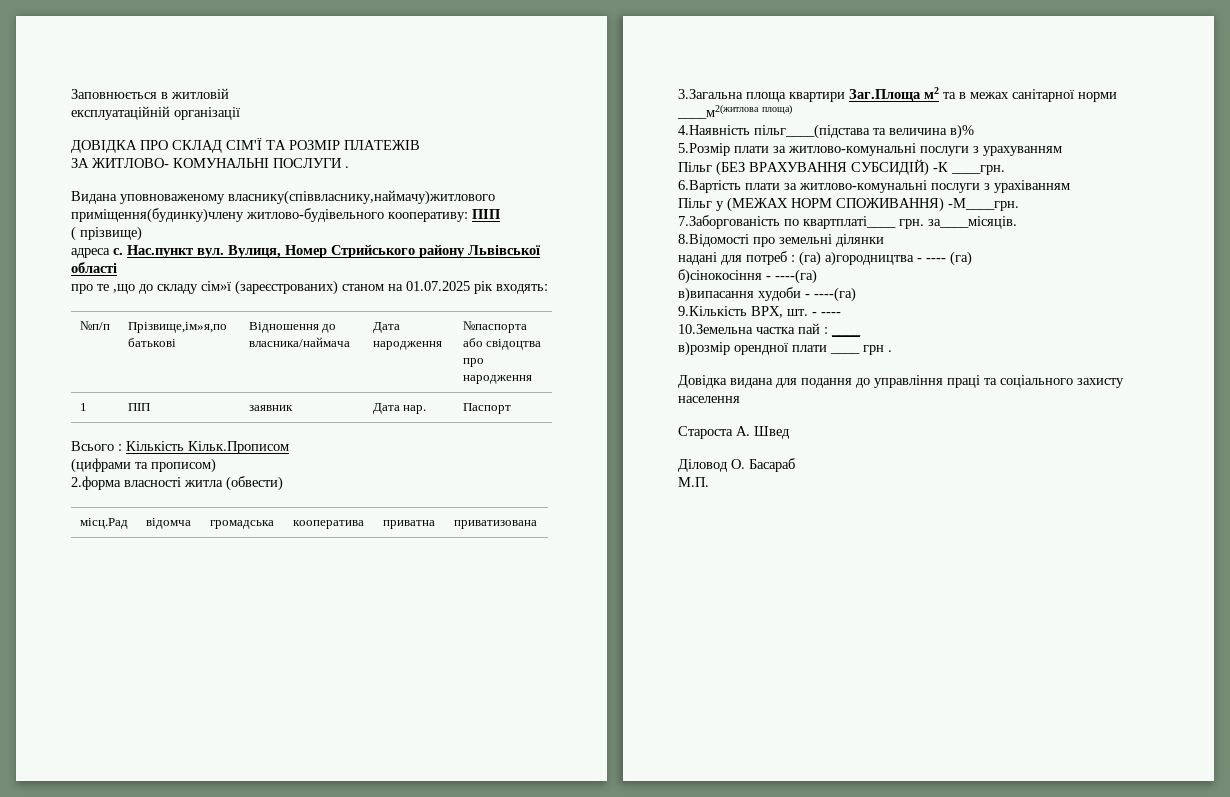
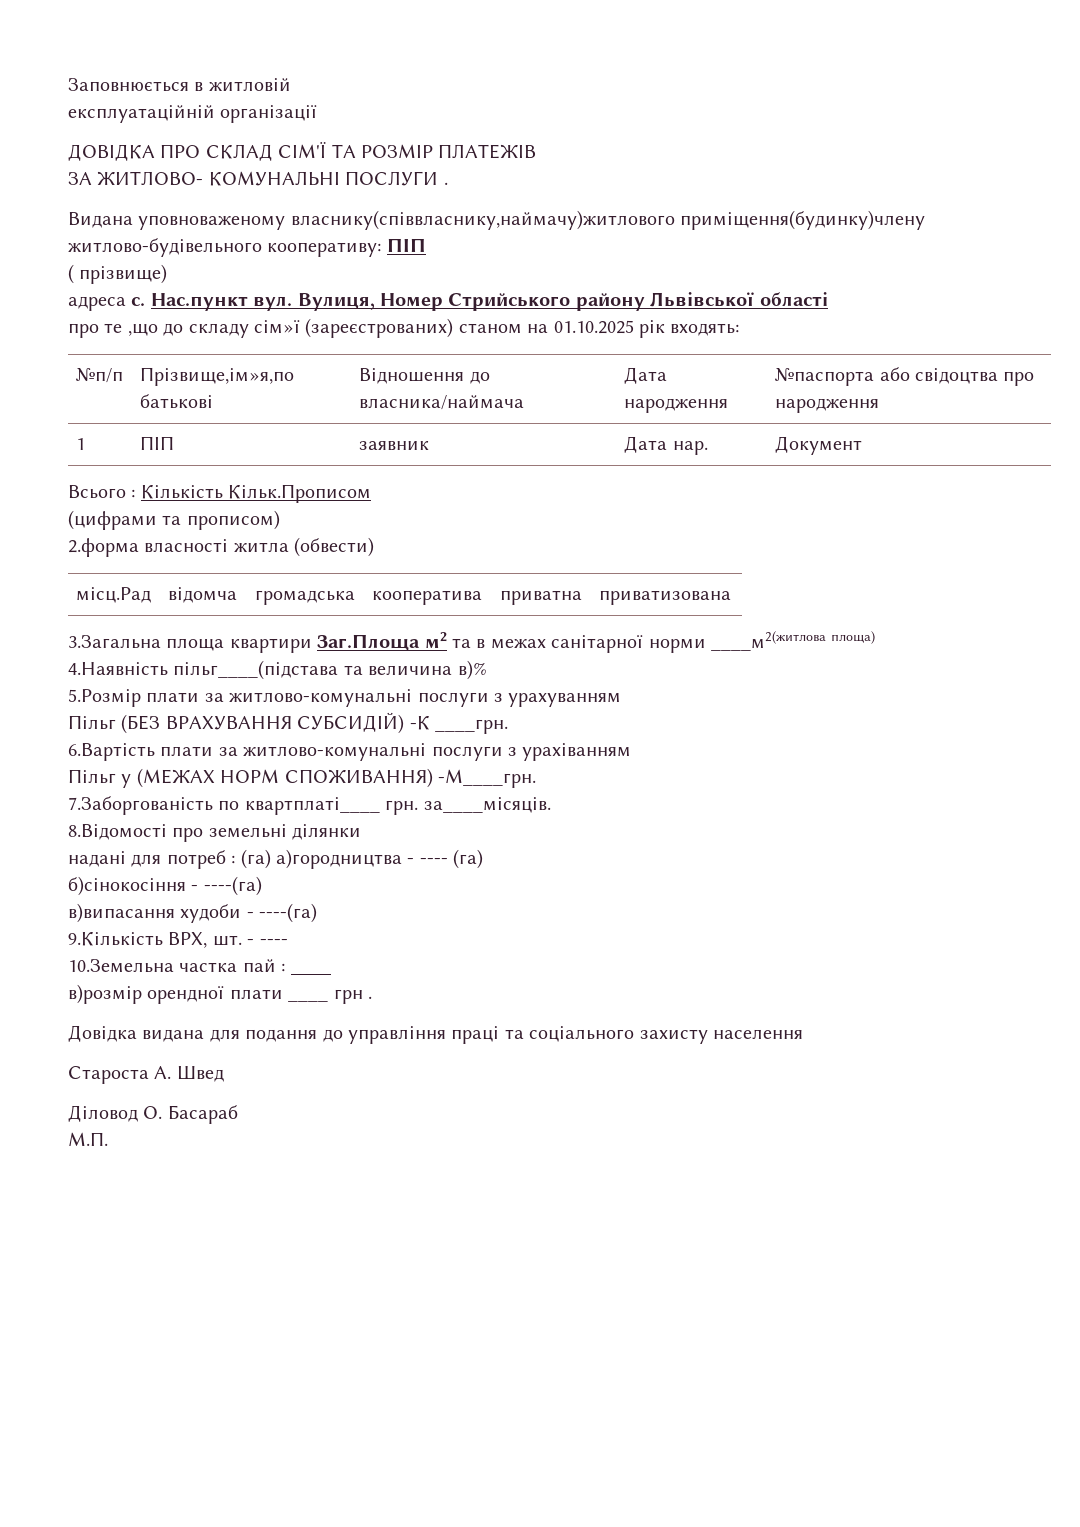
[406,281,470,291] 01.07.2025 -> [553,320,634,334] 01.10.2025
[462,403,511,414] Паспорт -> [775,436,863,455] Документ

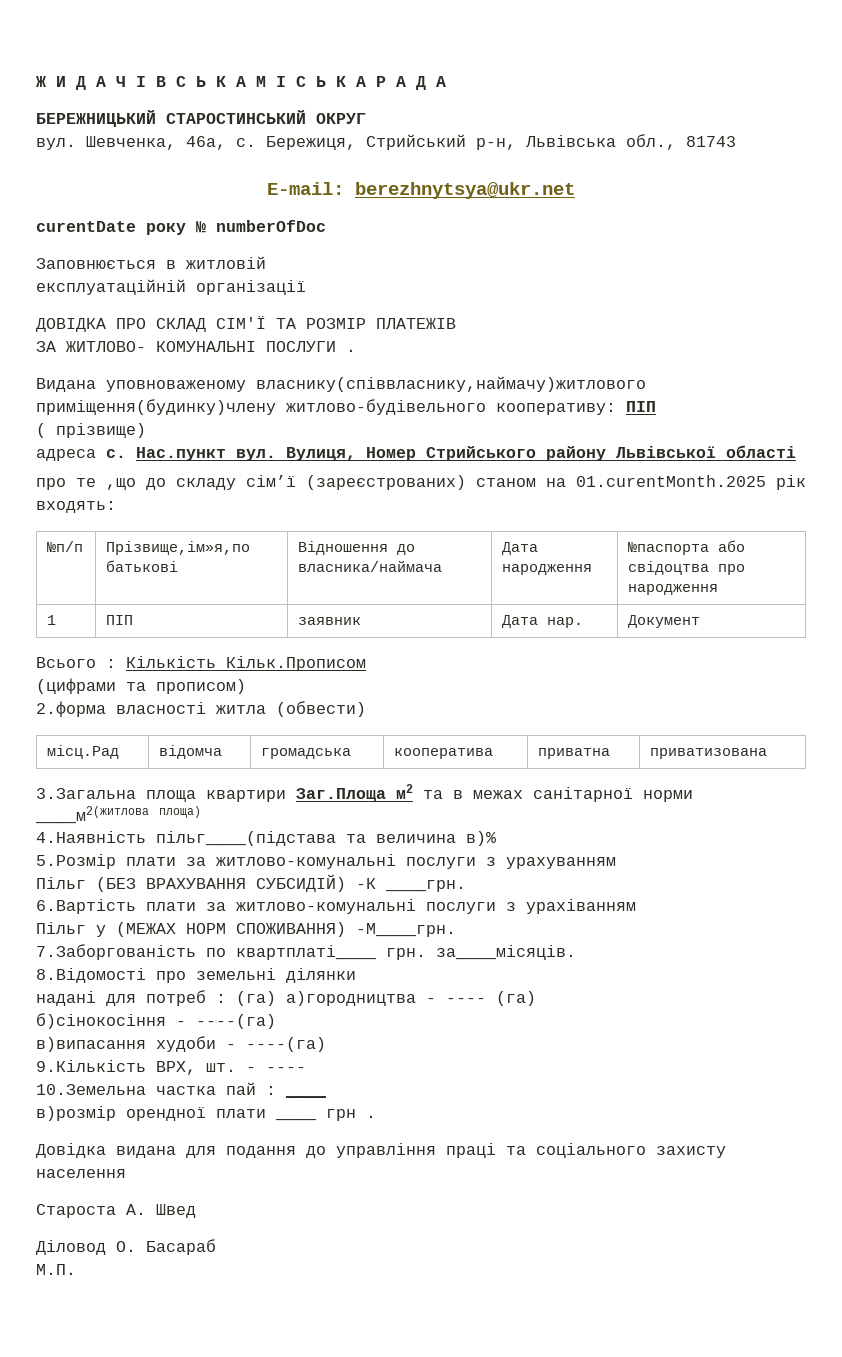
(68, 85) none -> [36,76,446,90] [36,110,366,127] [36,134,736,150] [267,182,575,199] [36,220,326,235] Ж И Д А Ч І В С Ь К А М І С Ь К А Р А Д А // БЕРЕЖНИЦЬКИЙ СТАРОСТИНСЬКИЙ ОКРУГ // вул. Шевченка, 46а, с. Бережиця, Стрийський р-н, Львівська обл., 81743 // E-mail: berezhnytsya@ukr.net // curentDate року № numberOfDoc //
[254,320,300,334] сім»ї -> [246,475,296,487] сім’ї
[553,320,634,334] 01.10.2025 -> [576,475,766,487] 01.curentMonth.2025

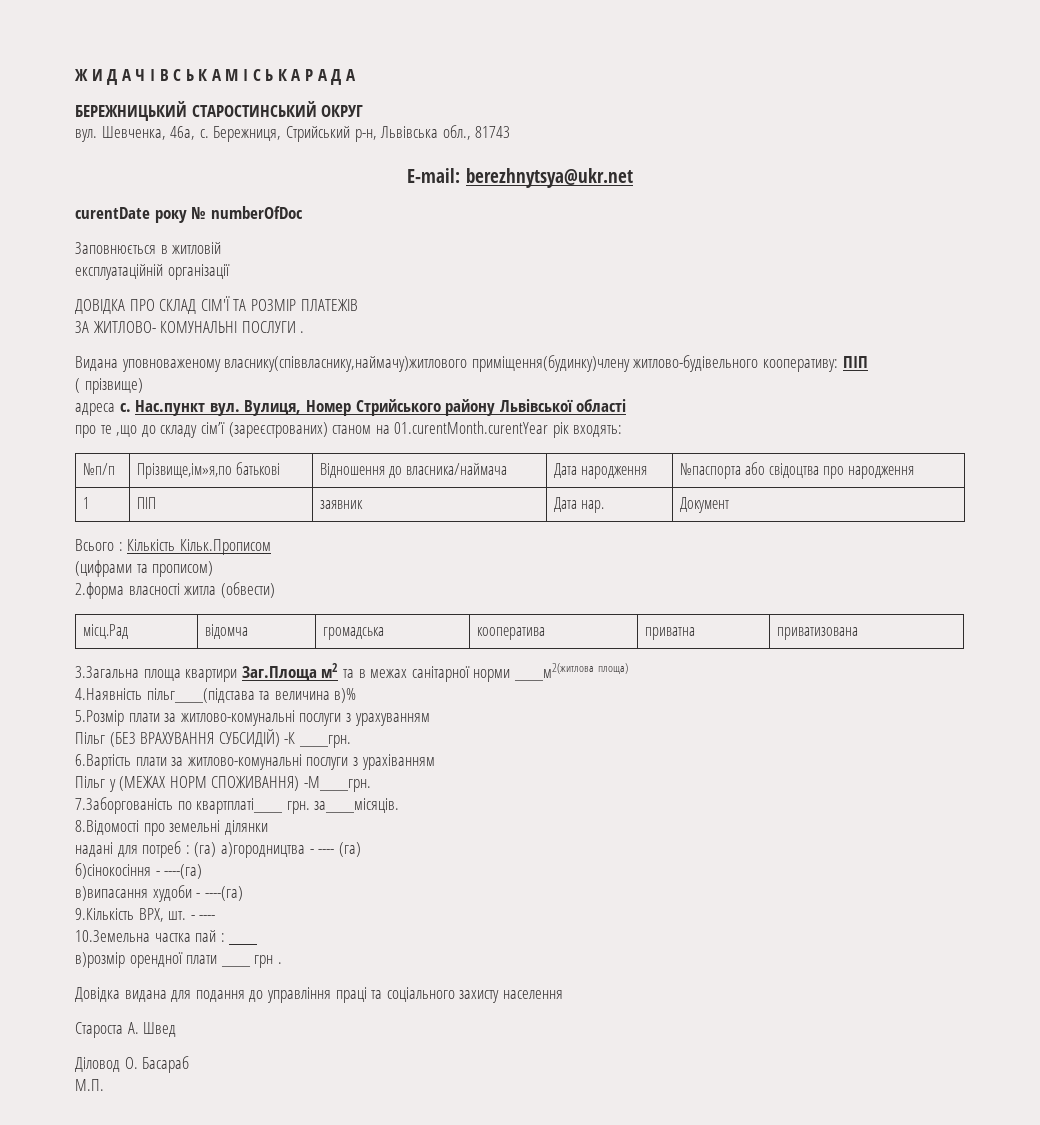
[266,136,356,150] Бережиця, -> [213,126,282,142] Бережниця,
[576,475,766,487] 01.curentMonth.2025 -> [394,421,549,434] 01.curentMonth.curentYear

